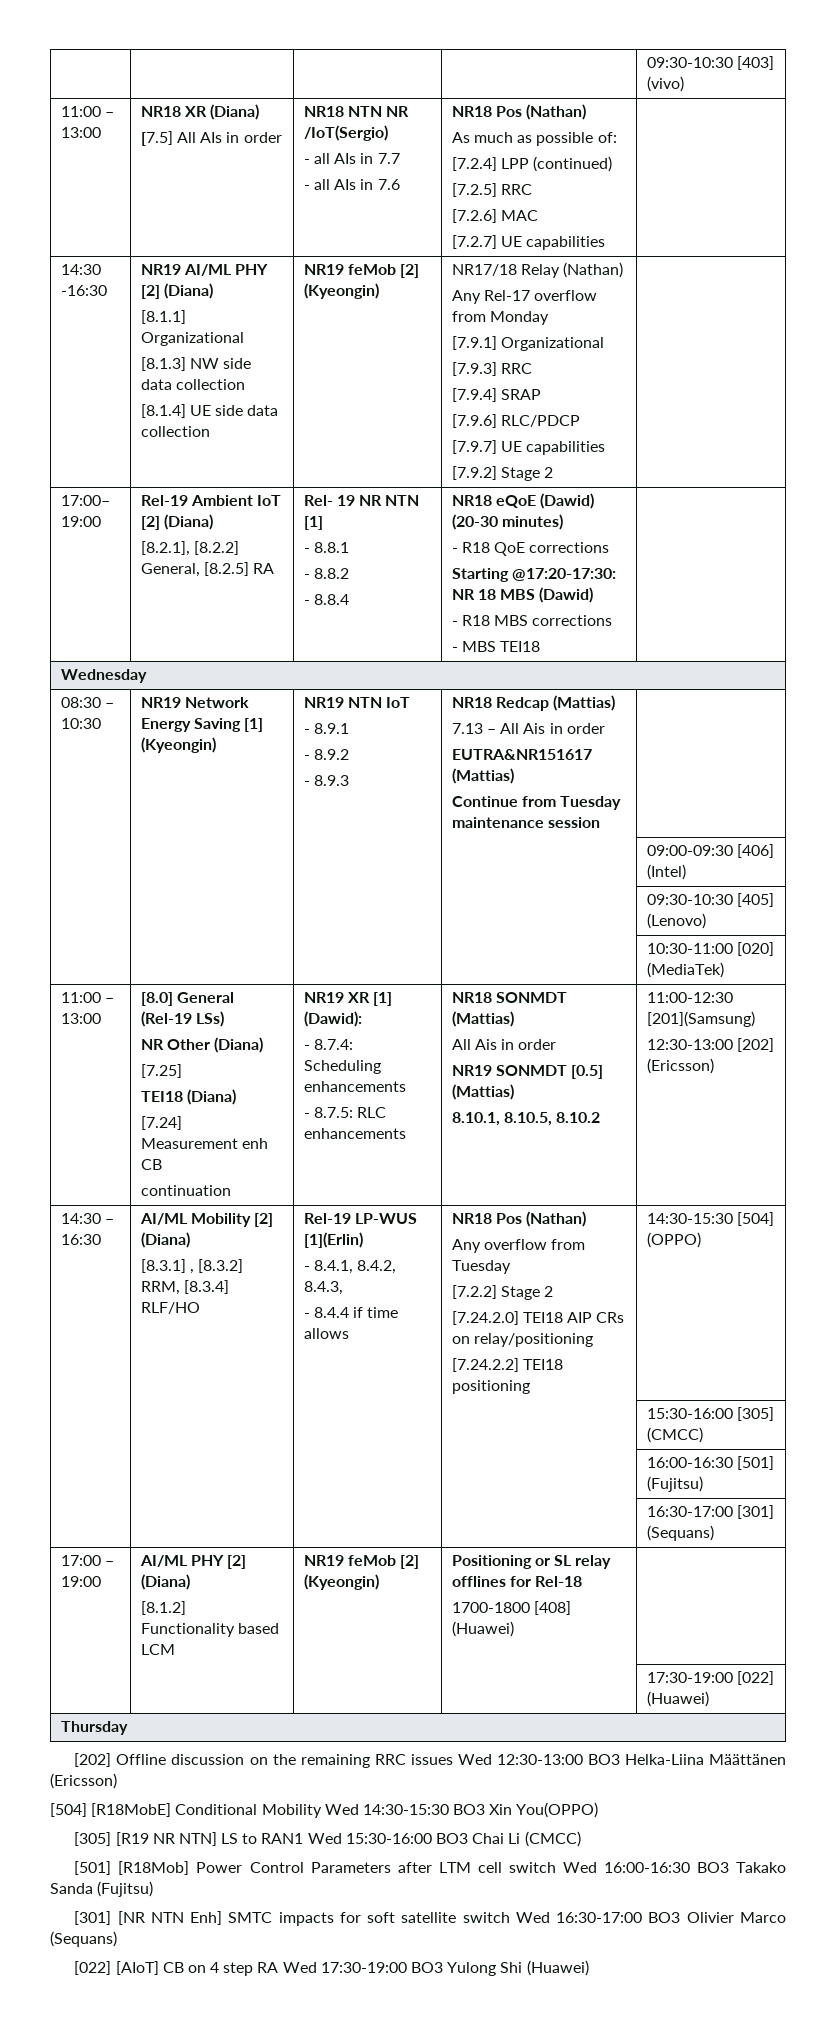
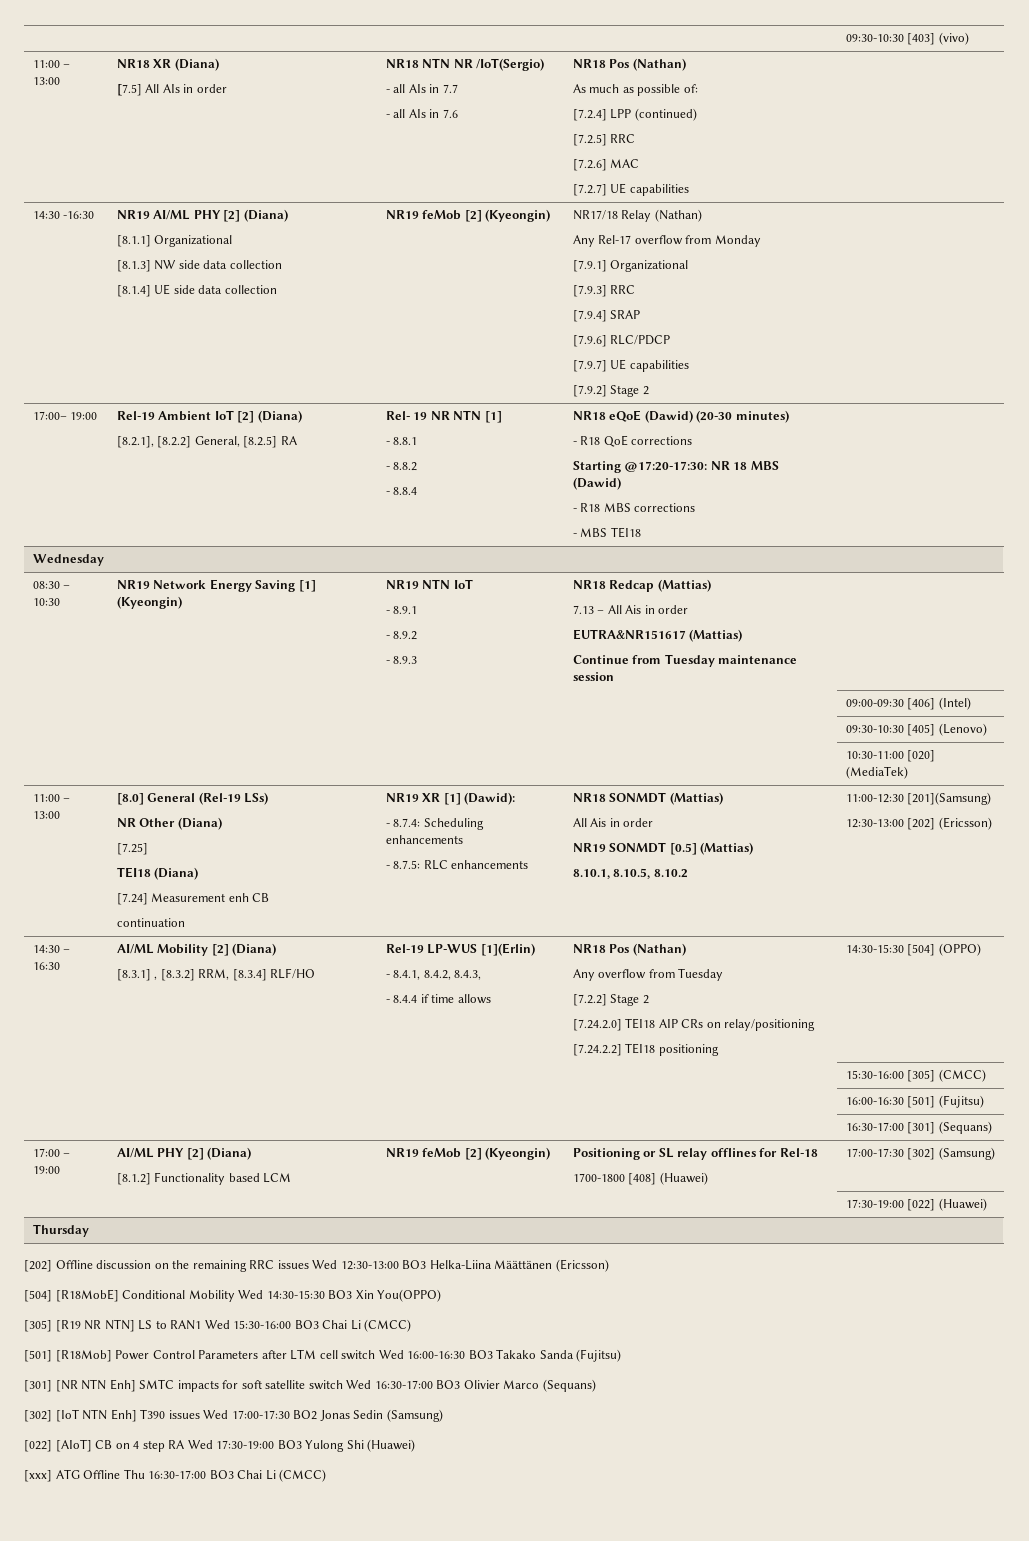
(514, 1629) none -> [845,1147,995,1160] 17:00-17:30 [302] (Samsung)
(117, 1939) none -> [24,1409,443,1422] // [302] [IoT NTN Enh] T390 issues Wed 17:00-17:30 BO2 Jonas Sedin (Samsung)
(589, 1968) none -> [24,1469,327,1482] // [xxx] ATG Offline Thu 16:30-17:00 BO3 Chai Li (CMCC)

